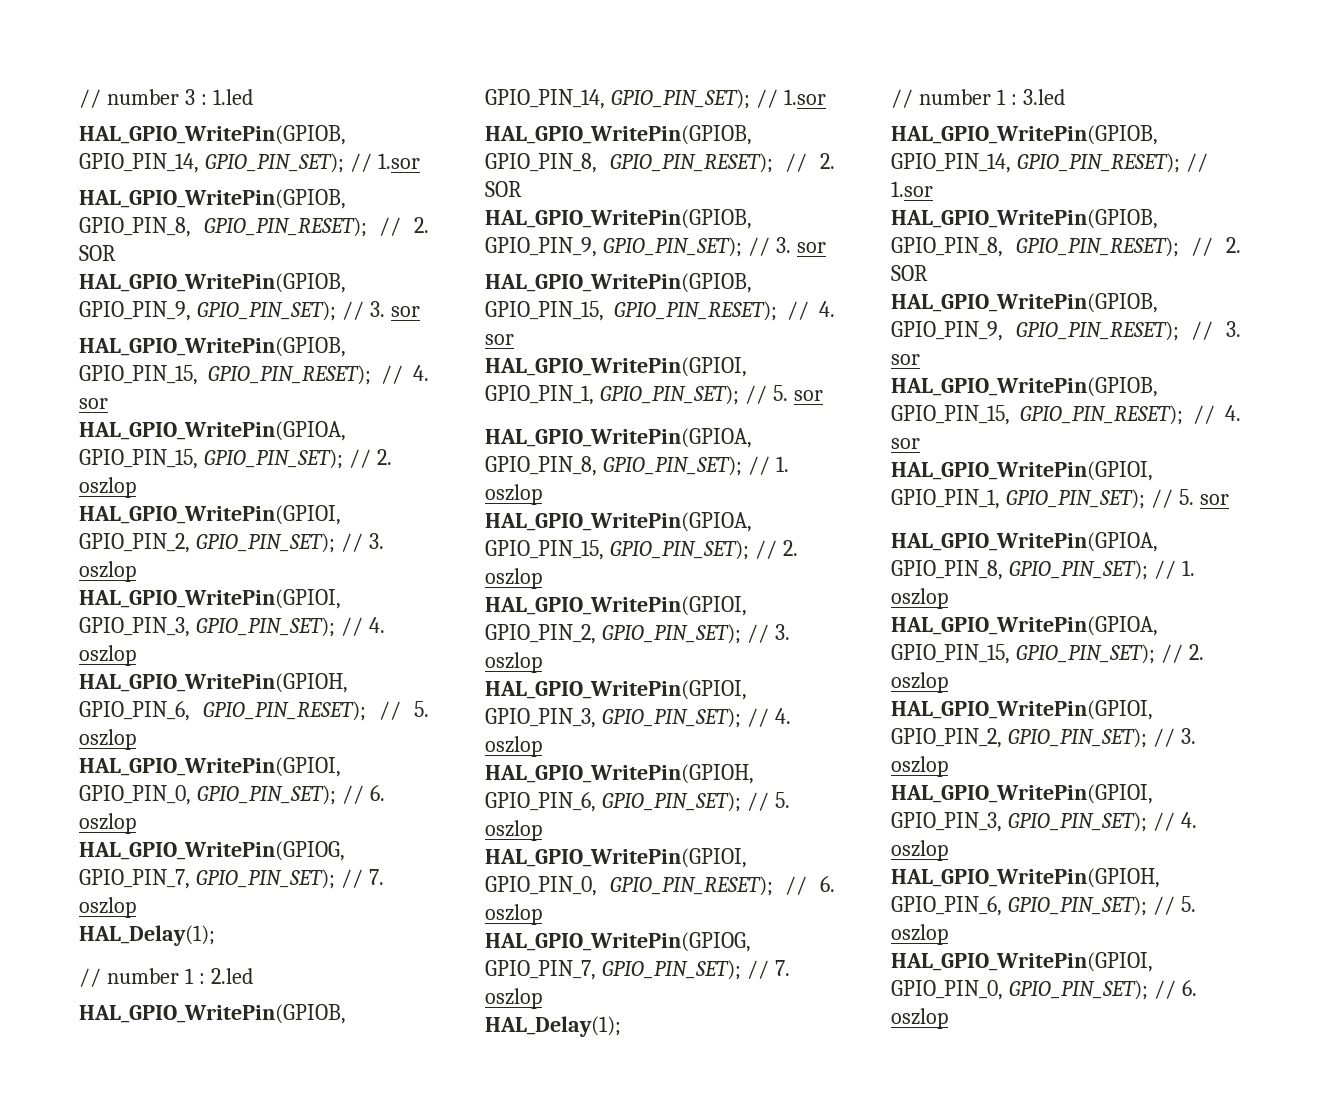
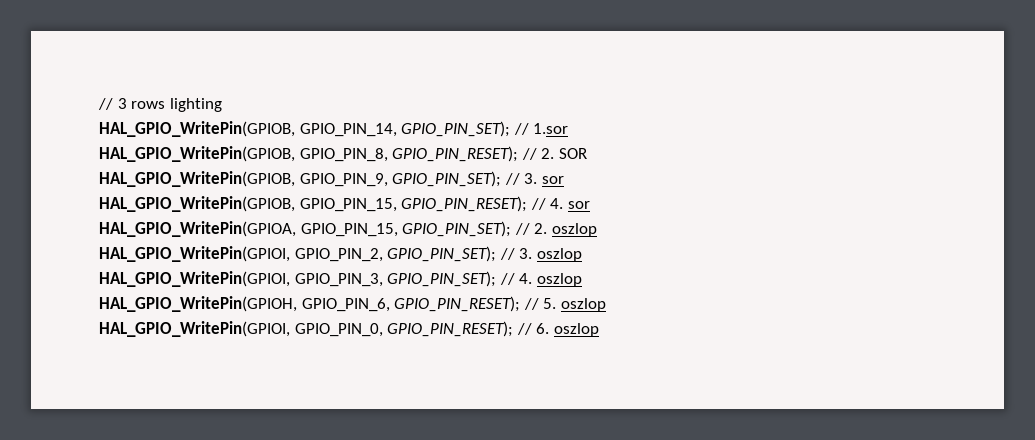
[79,89,253,108] // number 3 : 1.led -> [98,98,222,112] // 3 rows lighting
[79,757,341,777] [79,785,385,805] [79,813,136,834] [79,841,345,861] [79,869,384,889] [79,897,136,918] [79,925,215,946] [79,968,253,987] [79,1004,346,1024] [485,89,826,109] [485,125,752,145] [485,153,835,173] [485,181,522,197] [485,209,752,229] [485,237,826,257] [485,273,752,293] [485,301,835,321] [485,334,514,345] [485,357,747,377] [485,385,823,405] [485,428,752,448] [485,456,789,476] [485,484,542,505] [485,512,752,532] [485,540,798,560] [485,568,542,589] [485,596,747,616] [485,624,790,644] [485,652,542,673] [485,680,747,700] [485,708,791,728] [485,736,542,757] [485,764,754,784] [485,792,790,812] [485,820,542,841] // HAL_GPIO_WritePin(GPIOI, GPIO_PIN_0, GPIO_PIN_SET); // 6. oszlop // HAL_GPIO_WritePin(GPIOG, GPIO_PIN_7, GPIO_PIN_SET); // 7. oszlop // HAL_Delay(1); // // number 1 : 2.led // HAL_GPIO_WritePin(GPIOB, GPIO_PIN_14, GPIO_PIN_SET); // 1.sor // HAL_GPIO_WritePin(GPIOB, GPIO_PIN_8, GPIO_PIN_RESET); // 2. SOR // HAL_GPIO_WritePin(GPIOB, GPIO_PIN_9, GPIO_PIN_SET); // 3. sor // HAL_GPIO_WritePin(GPIOB, GPIO_PIN_15, GPIO_PIN_RESET); // 4. sor // HAL_GPIO_WritePin(GPIOI, GPIO_PIN_1, GPIO_PIN_SET); // 5. sor // HAL_GPIO_WritePin(GPIOA, GPIO_PIN_8, GPIO_PIN_SET); // 1. oszlop // HAL_GPIO_WritePin(GPIOA, GPIO_PIN_15, GPIO_PIN_SET); // 2. oszlop // HAL_GPIO_WritePin(GPIOI, GPIO_PIN_2, GPIO_PIN_SET); // 3. oszlop // HAL_GPIO_WritePin(GPIOI, GPIO_PIN_3, GPIO_PIN_SET); // 4. oszlop // HAL_GPIO_WritePin(GPIOH, GPIO_PIN_6, GPIO_PIN_SET); // 5. oszlop -> (606, 305) none
[485,932,751,952] [485,960,790,980] [485,988,542,1009] [485,1016,621,1037] [891,89,1065,108] [891,125,1158,145] [891,153,1208,173] [891,181,933,197] [891,209,1158,229] [891,237,1241,257] [891,265,928,281] [891,293,1158,313] [891,321,1241,341] [891,354,920,365] [891,377,1158,397] [891,405,1241,425] [891,438,920,449] [891,461,1153,481] [891,489,1229,509] [891,532,1158,552] [891,560,1195,580] [891,588,948,609] [891,616,1158,636] [891,644,1204,664] [891,672,948,693] [891,700,1153,720] [891,728,1196,748] [891,756,948,777] [891,784,1153,804] [891,812,1197,832] [891,840,948,861] [891,868,1160,888] [891,896,1196,916] [891,924,948,945] [891,952,1153,972] [891,980,1197,1000] [891,1008,948,1029] // HAL_GPIO_WritePin(GPIOG, GPIO_PIN_7, GPIO_PIN_SET); // 7. oszlop // HAL_Delay(1); // // number 1 : 3.led // HAL_GPIO_WritePin(GPIOB, GPIO_PIN_14, GPIO_PIN_RESET); // 1.sor // HAL_GPIO_WritePin(GPIOB, GPIO_PIN_8, GPIO_PIN_RESET); // 2. SOR // HAL_GPIO_WritePin(GPIOB, GPIO_PIN_9, GPIO_PIN_RESET); // 3. sor // HAL_GPIO_WritePin(GPIOB, GPIO_PIN_15, GPIO_PIN_RESET); // 4. sor // HAL_GPIO_WritePin(GPIOI, GPIO_PIN_1, GPIO_PIN_SET); // 5. sor // HAL_GPIO_WritePin(GPIOA, GPIO_PIN_8, GPIO_PIN_SET); // 1. oszlop // HAL_GPIO_WritePin(GPIOA, GPIO_PIN_15, GPIO_PIN_SET); // 2. oszlop // HAL_GPIO_WritePin(GPIOI, GPIO_PIN_2, GPIO_PIN_SET); // 3. oszlop // HAL_GPIO_WritePin(GPIOI, GPIO_PIN_3, GPIO_PIN_SET); // 4. oszlop // HAL_GPIO_WritePin(GPIOH, GPIO_PIN_6, GPIO_PIN_SET); // 5. oszlop // HAL_GPIO_WritePin(GPIOI, GPIO_PIN_0, GPIO_PIN_SET); // 6. oszlop -> (599, 330) none

